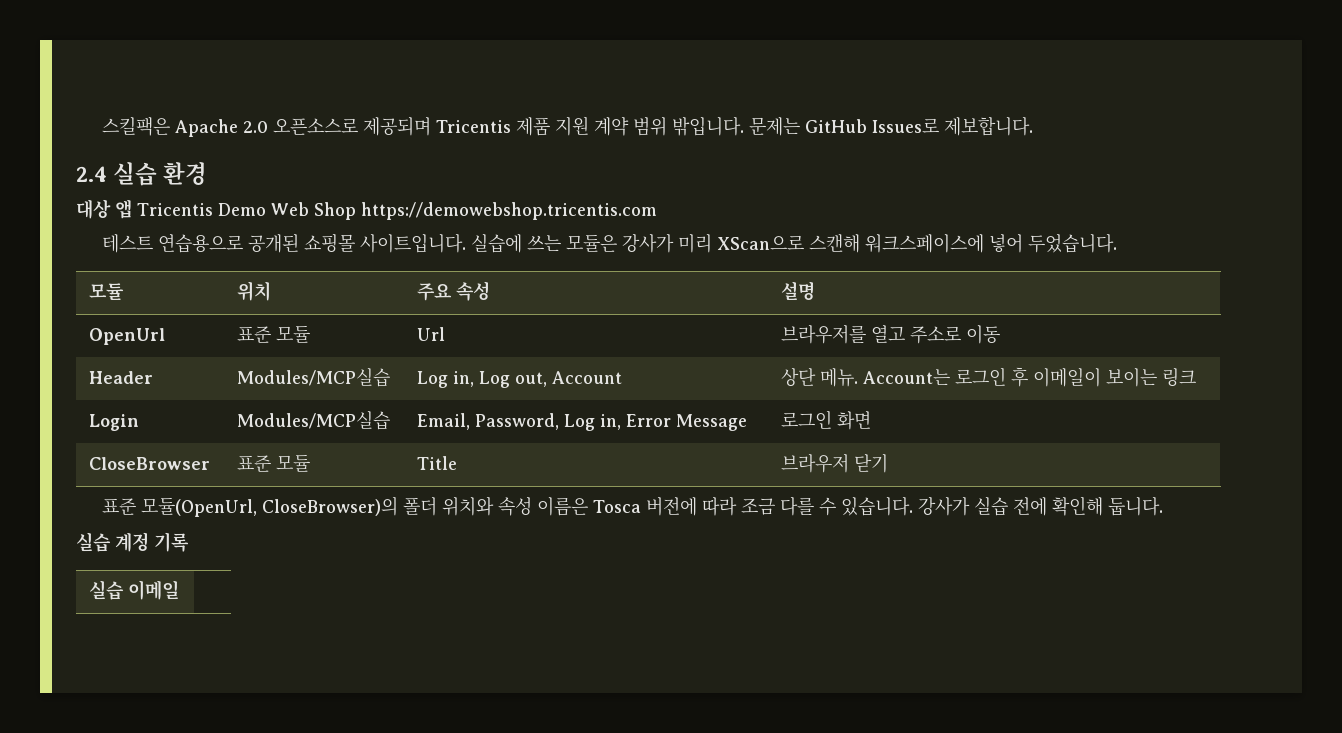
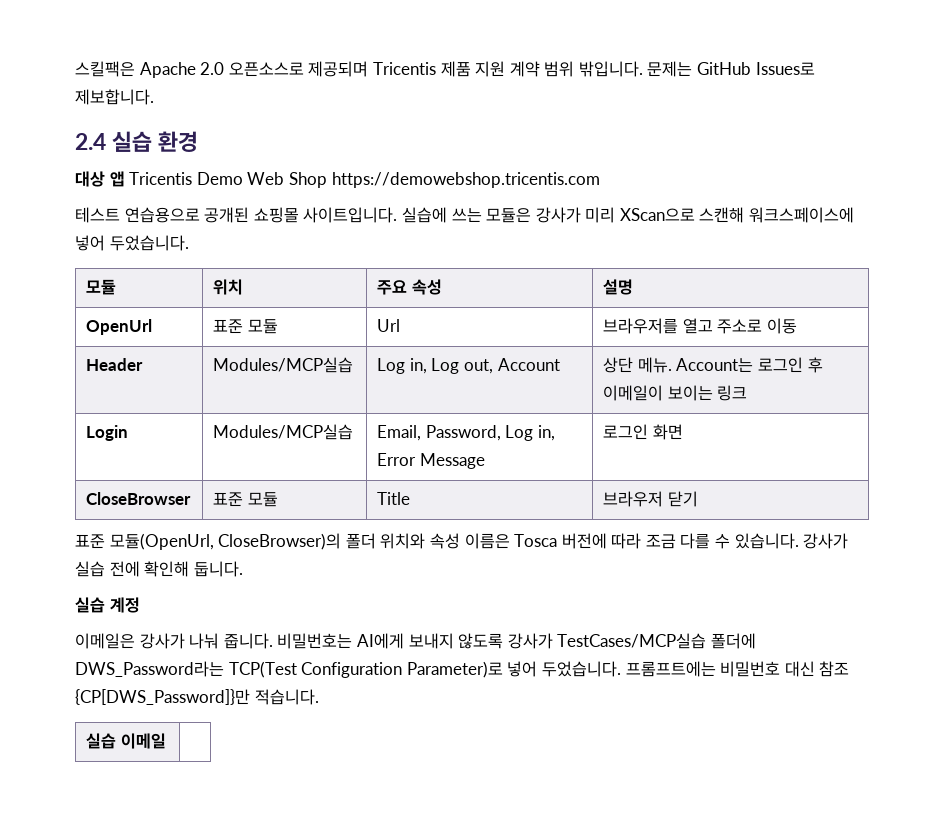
[154,532,189,552] 기록 -> [75,633,756,649] [75,661,850,678] [75,689,319,705] // 이메일은 강사가 나눠 줍니다. 비밀번호는 AI에게 보내지 않도록 강사가 TestCases/MCP실습 폴더에 DWS_Password라는 TCP(Test Configuration Parameter)로 넣어 두었습니다. 프롬프트에는 비밀번호 대신 참조 {CP[DWS_Password]}만 적습니다.

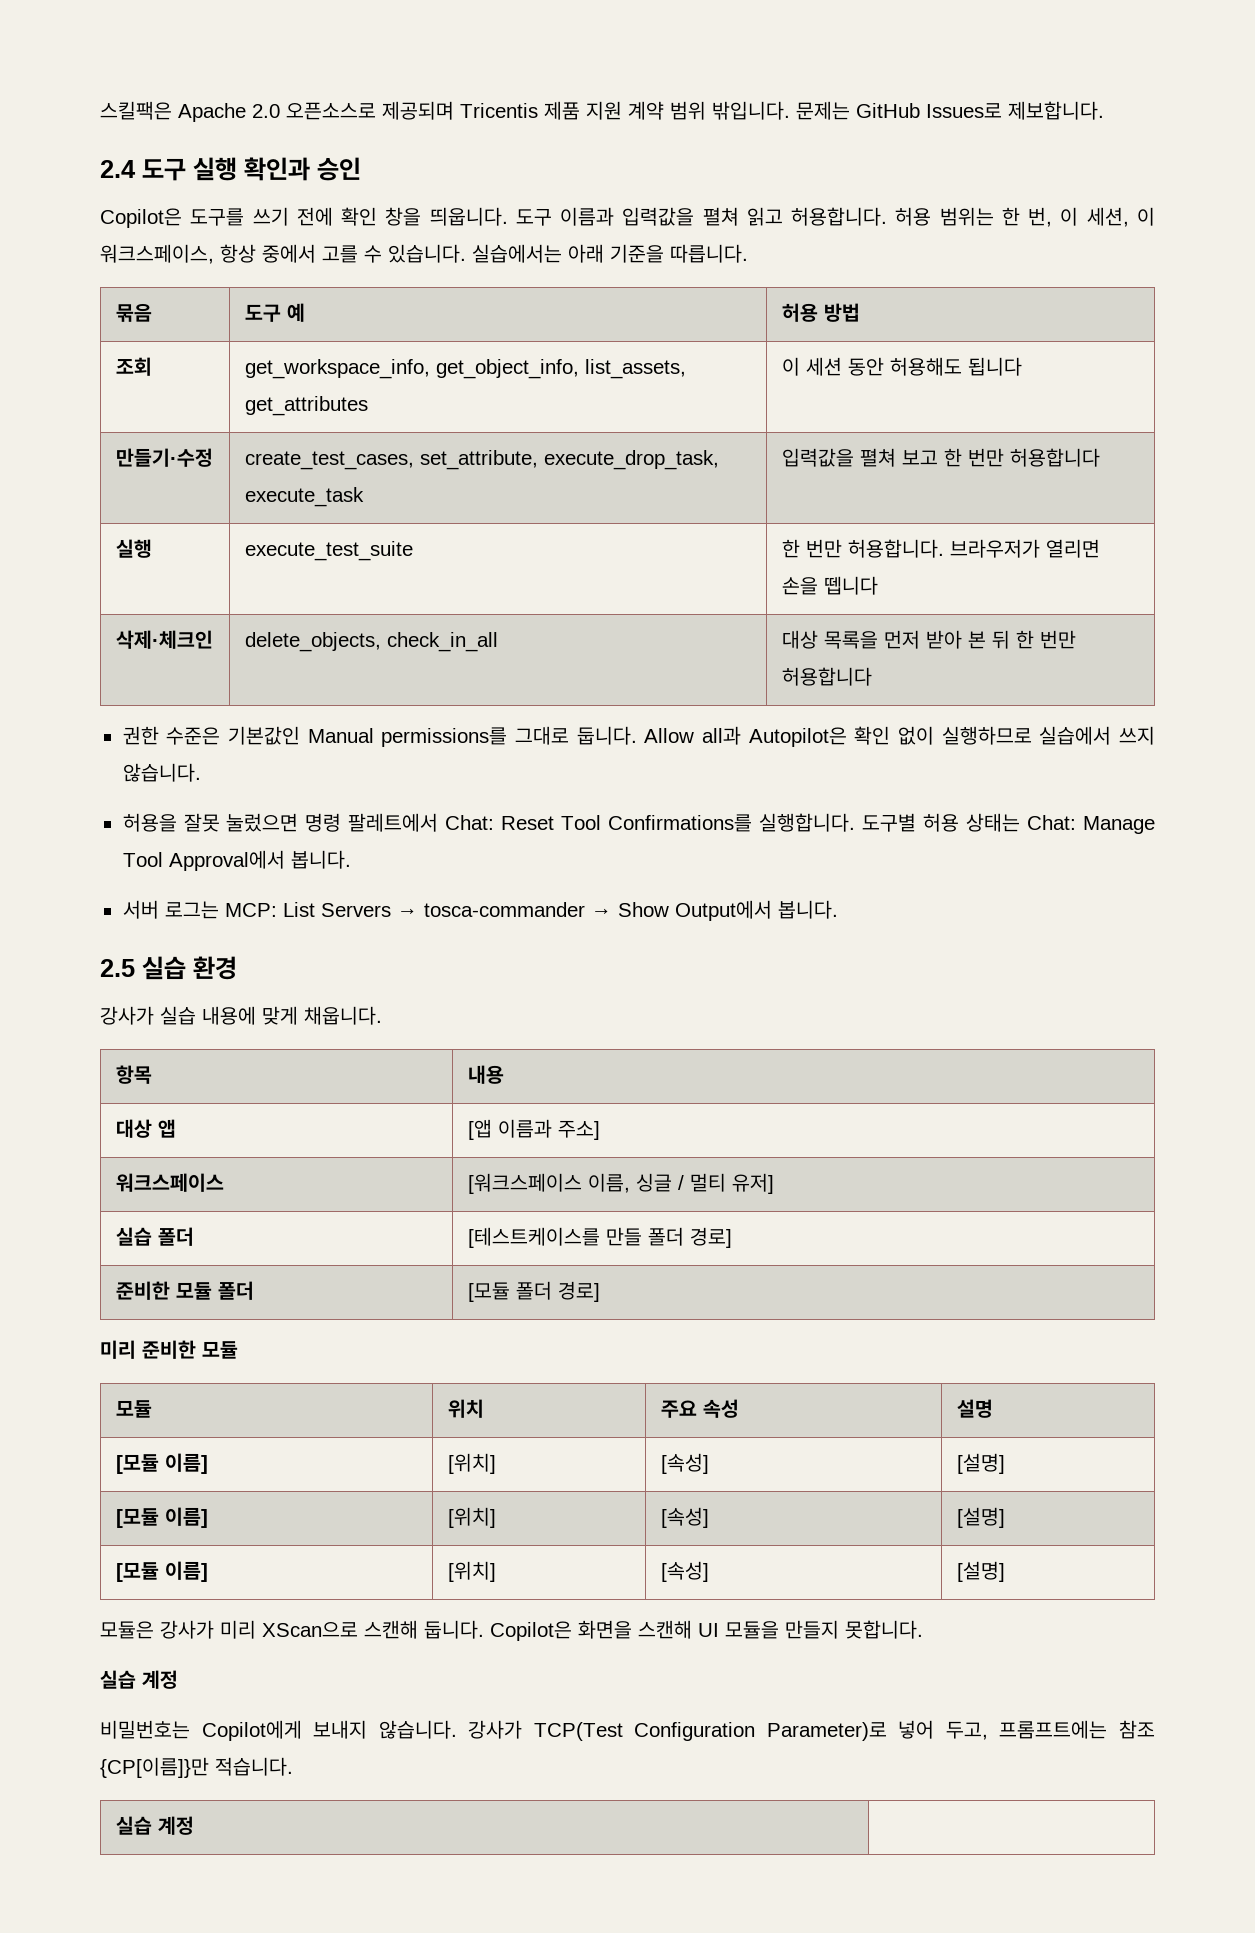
[112,131,199,152] [75,171,600,188] [75,207,855,223] [75,235,189,251] 실습 환경 // 대상 앱 Tricentis Demo Web Shop https://demowebshop.tricentis.com // 테스트 연습용으로 공개된 쇼핑몰 사이트입니다. 실습에 쓰는 모듈은 강사가 미리 XScan으로 스캔해 워크스페이스에 넣어 두었습니다. -> [142,157,361,181] [100,207,1156,228] [100,244,748,264] [115,303,152,322] [244,303,305,322] [781,303,860,322] [115,357,152,376] [244,359,686,379] [244,396,368,416] [781,357,1022,376] [115,448,213,467] [244,450,719,470] [244,487,364,507] [781,448,1100,467] [115,539,152,558] [244,541,413,561] [781,539,1100,558] [781,576,878,595] [115,630,213,649] [244,632,498,652] [781,630,1076,649] [781,667,872,686] [122,726,1155,747] [122,763,201,782] [122,813,1155,834] [122,850,351,871] [122,900,838,921] [100,956,237,980] [100,1006,382,1025] [115,1065,152,1084] [467,1065,504,1084] [115,1119,176,1138] [467,1119,600,1140] [115,1173,224,1192] [467,1173,774,1194] [115,1227,194,1246] [467,1227,732,1248] [115,1281,254,1300] [467,1281,600,1302] [100,1340,238,1359] 도구 실행 확인과 승인 // Copilot은 도구를 쓰기 전에 확인 창을 띄웁니다. 도구 이름과 입력값을 펼쳐 읽고 허용합니다. 허용 범위는 한 번, 이 세션, 이 워크스페이스, 항상 중에서 고를 수 있습니다. 실습에서는 아래 기준을 따릅니다. // 묶음 | 도구 예 | 허용 방법 // 조회 | get_workspace_info, get_object_info, list_assets, get_attributes | 이 세션 동안 허용해도 됩니다 // 만들기·수정 | create_test_cases, set_attribute, execute_drop_task, execute_task | 입력값을 펼쳐 보고 한 번만 허용합니다 // 실행 | execute_test_suite | 한 번만 허용합니다. 브라우저가 열리면 손을 뗍니다 // 삭제·체크인 | delete_objects, check_in_all | 대상 목록을 먼저 받아 본 뒤 한 번만 허용합니다 // 권한 수준은 기본값인 Manual permissions를 그대로 둡니다. Allow all과 Autopilot은 확인 없이 실행하므로 실습에서 쓰지 않습니다. // 허용을 잘못 눌렀으면 명령 팔레트에서 Chat: Reset Tool Confirmations를 실행합니다. 도구별 허용 상태는 Chat: Manage Tool Approval에서 봅니다. // 서버 로그는 MCP: List Servers → tosca-commander → Show Output에서 봅니다. // 2.5 실습 환경 // 강사가 실습 내용에 맞게 채웁니다. // 항목 | 내용 // 대상 앱 | [앱 이름과 주소] // 워크스페이스 | [워크스페이스 이름, 싱글 / 멀티 유저] // 실습 폴더 | [테스트케이스를 만들 폴더 경로] // 준비한 모듈 폴더 | [모듈 폴더 경로] // 미리 준비한 모듈
[86,319,153,335] [213,319,278,334] [377,319,401,332] [603,318,798,334] [86,358,144,371] [213,357,354,373] [377,358,560,374] [603,357,823,373] [603,385,748,401] [86,425,129,441] [213,424,354,440] [377,425,556,441] [377,453,485,469] [603,424,683,440] [86,492,192,505] [213,492,278,507] [377,492,411,505] [603,491,698,507] [75,533,849,550] [75,561,243,577] [75,597,140,613] [75,633,756,649] [75,661,850,678] [75,689,250,705] OpenUrl | 표준 모듈 | Url | 브라우저를 열고 주소로 이동 // Header | Modules/MCP실습 | Log in, Log out, Account | 상단 메뉴. Account는 로그인 후 이메일이 보이는 링크 // Login | Modules/MCP실습 | Email, Password, Log in, Error Message | 로그인 화면 // CloseBrowser | 표준 모듈 | Title | 브라우저 닫기 // 표준 모듈(OpenUrl, CloseBrowser)의 폴더 위치와 속성 이름은 Tosca 버전에 따라 조금 다를 수 있습니다. 강사가 실습 전에 확인해 둡니다. // 실습 계정 // 이메일은 강사가 나눠 줍니다. 비밀번호는 AI에게 보내지 않도록 강사가 TestCases/MCP실습 폴더에 DWS_Password라는 TCP(Test Configuration Parameter)로 넣어 두었습니다. 프롬프트에는 비밀번호 대신 참조 {CP[DWS_Password]}만 -> [115,1453,208,1474] [447,1453,496,1474] [660,1453,709,1474] [956,1453,1005,1474] [115,1507,208,1528] [447,1507,496,1528] [660,1507,709,1528] [956,1507,1005,1528] [115,1561,208,1582] [447,1561,496,1582] [660,1561,709,1582] [956,1561,1005,1582] [100,1620,923,1641] [100,1670,178,1689] [100,1720,1155,1741] [100,1757,209,1778] [모듈 이름] | [위치] | [속성] | [설명] // [모듈 이름] | [위치] | [속성] | [설명] // [모듈 이름] | [위치] | [속성] | [설명] // 모듈은 강사가 미리 XScan으로 스캔해 둡니다. Copilot은 화면을 스캔해 UI 모듈을 만들지 못합니다. // 실습 계정 // 비밀번호는 Copilot에게 보내지 않습니다. 강사가 TCP(Test Configuration Parameter)로 넣어 두고, 프롬프트에는 참조 {CP[이름]}만
[120,733,166,749] 이메일 -> [157,1816,194,1835] 계정

